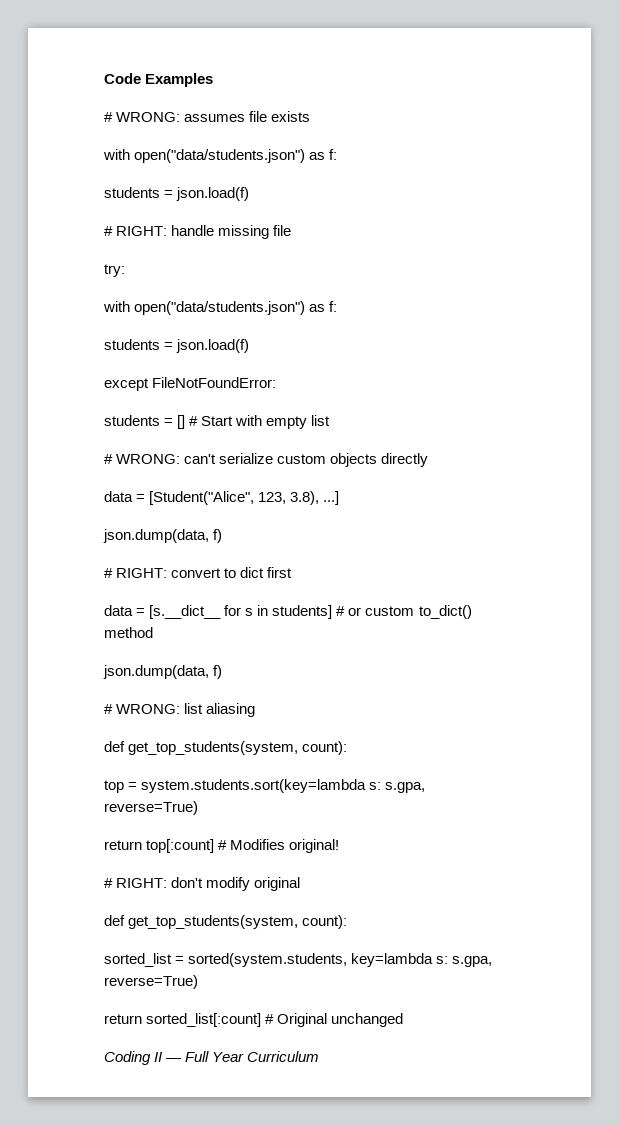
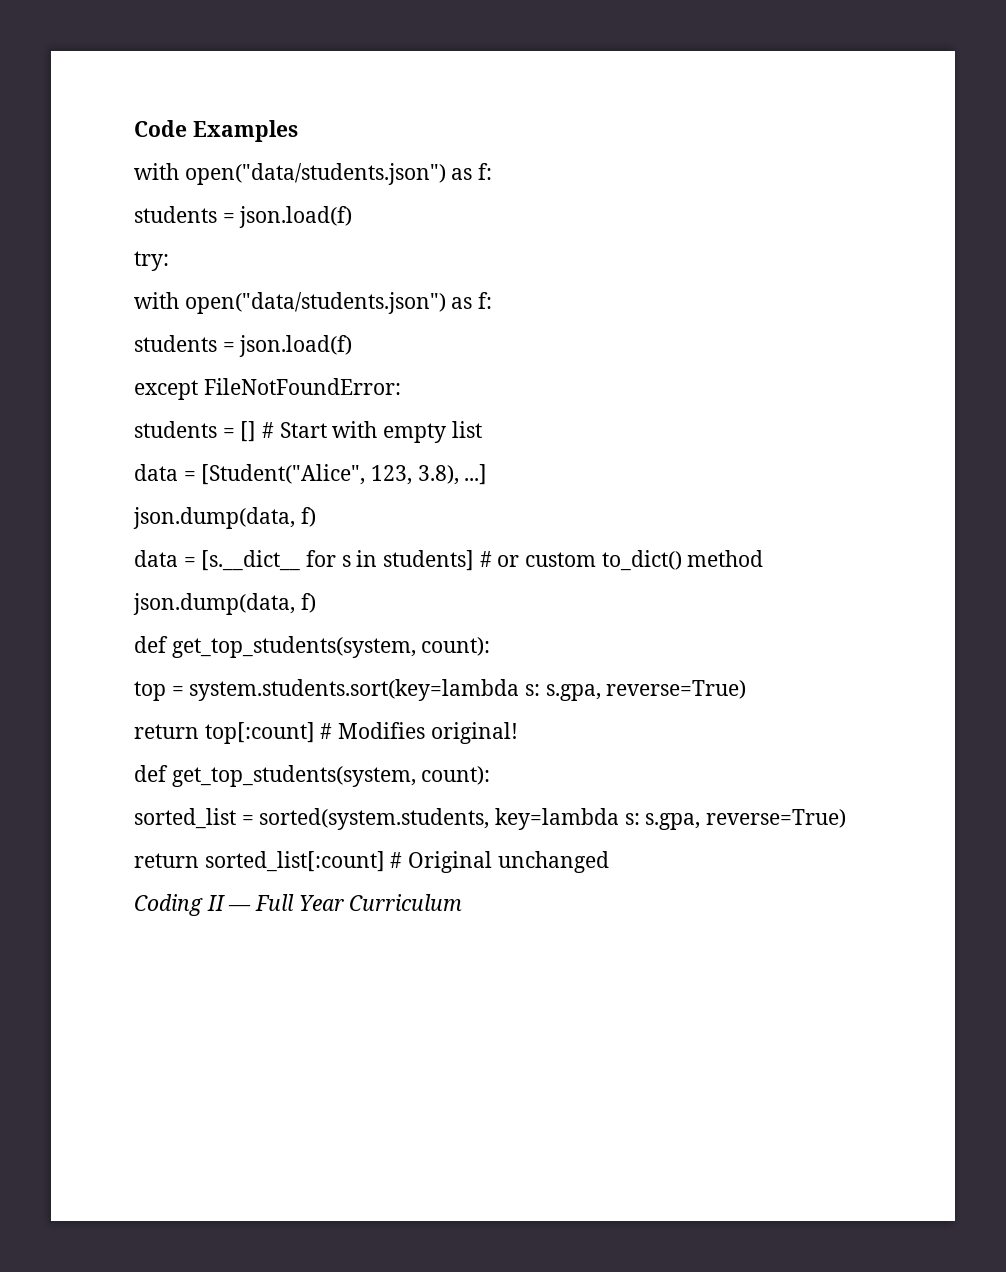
[104,111,311,122] [103,149,338,163] [104,187,250,201] [104,225,292,239] // # WRONG: assumes file exists // with open("data/students.json") as f: // students = json.load(f) // # RIGHT: handle missing file -> [134,163,493,185] [134,206,353,228] // with open("data/students.json") as f: // students = json.load(f)
[104,453,429,467] // # WRONG: can't serialize custom objects directly -> (482, 429) none
[104,567,293,578] // # RIGHT: convert to dict first -> (316, 517) none
[104,703,256,717] // # WRONG: list aliasing -> (316, 603) none
[104,877,301,891] // # RIGHT: don't modify original -> (518, 733) none

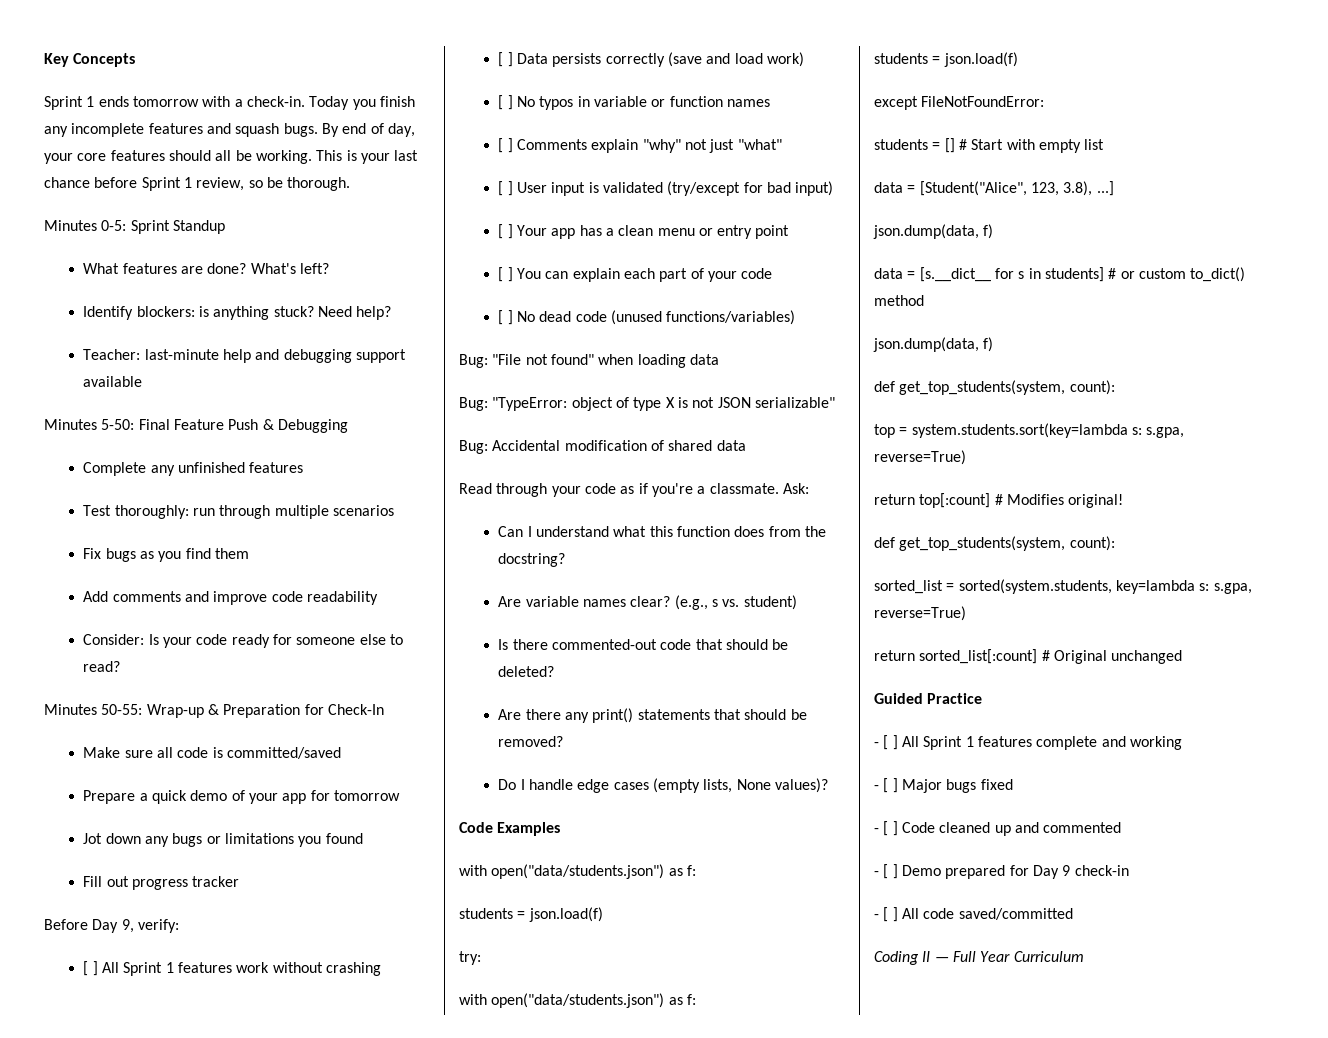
(134, 128) none -> [44,53,136,67] [44,96,415,110] [44,123,415,137] [44,150,419,164] [44,177,351,191] [44,220,225,234] [83,263,329,274] [83,306,392,320] [83,349,406,363] [83,376,143,387] [44,419,348,433] [83,462,304,476] [83,505,394,519] [83,548,249,562] [83,591,378,605] [83,634,403,648] [83,661,121,672] [44,704,384,718] [83,747,341,759] [83,790,400,804] [83,833,363,847] [83,876,240,890] [44,919,179,933] [83,961,381,976] [498,52,804,67] [498,95,770,110] [498,138,782,153] [498,181,834,196] [498,224,790,239] [498,267,773,282] [498,310,796,325] [459,354,719,368] [459,397,835,411] [459,440,746,454] [459,483,809,497] [498,526,826,537] [498,553,566,567] [498,595,797,610] [498,639,789,650] [498,666,555,677] [498,708,807,723] [498,736,564,747] [498,778,828,793] Key Concepts // Sprint 1 ends tomorrow with a check-in. Today you finish any incomplete features and squash bugs. By end of day, your core features should all be working. This is your last chance before Sprint 1 review, so be thorough. // Minutes 0-5: Sprint Standup // What features are done? What's left? // Identify blockers: is anything stuck? Need help? // Teacher: last-minute help and debugging support available // Minutes 5-50: Final Feature Push & Debugging // Complete any unfinished features // Test thoroughly: run through multiple scenarios // Fix bugs as you find them // Add comments and improve code readability // Consider: Is your code ready for someone else to read? // Minutes 50-55: Wrap-up & Preparation for Check-In // Make sure all code is committed/saved // Prepare a quick demo of your app for tomorrow // Jot down any bugs or limitations you found // Fill out progress tracker // Before Day 9, verify: // [ ] All Sprint 1 features work without crashing // [ ] Data persists correctly (save and load work) // [ ] No typos in variable or function names // [ ] Comments explain "why" not just "what" // [ ] User input is validated (try/except for bad input) // [ ] Your app has a clean menu or entry point // [ ] You can explain each part of your code // [ ] No dead code (unused functions/variables) // Bug: "File not found" when loading data // Bug: "TypeError: object of type X is not JSON serializable" // Bug: Accidental modification of shared data // Read through your code as if you're a classmate. Ask: // Can I understand what this function does from the docstring? // Are variable names clear? (e.g., s vs. student) // Is there commented-out code that should be deleted? // Are there any print() statements that should be removed? // Do I handle edge cases (empty lists, None values)? //
(609, 862) none -> [874,693,983,704] [874,735,1182,750] [874,778,1013,793] [874,821,1122,836] [874,864,1129,879] [874,907,1073,922] // Guided Practice // - [ ] All Sprint 1 features complete and working // - [ ] Major bugs fixed // - [ ] Code cleaned up and commented // - [ ] Demo prepared for Day 9 check-in // - [ ] All code saved/committed

